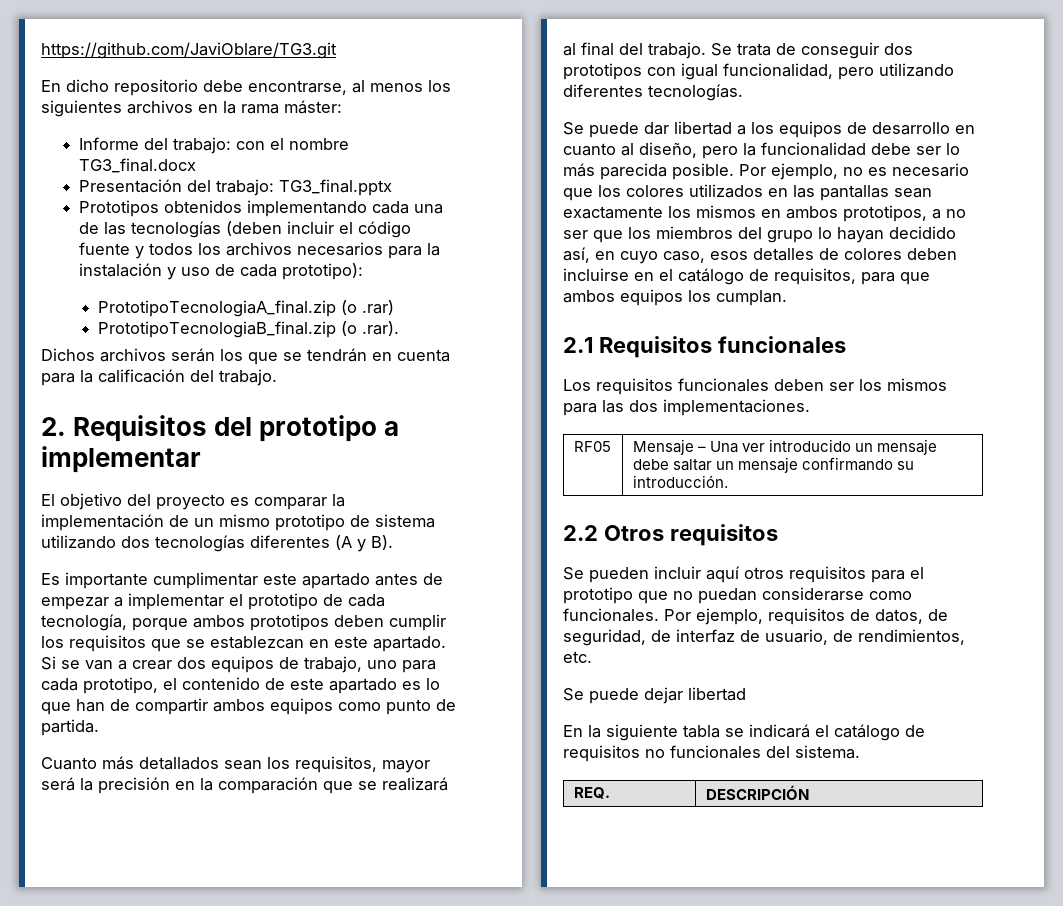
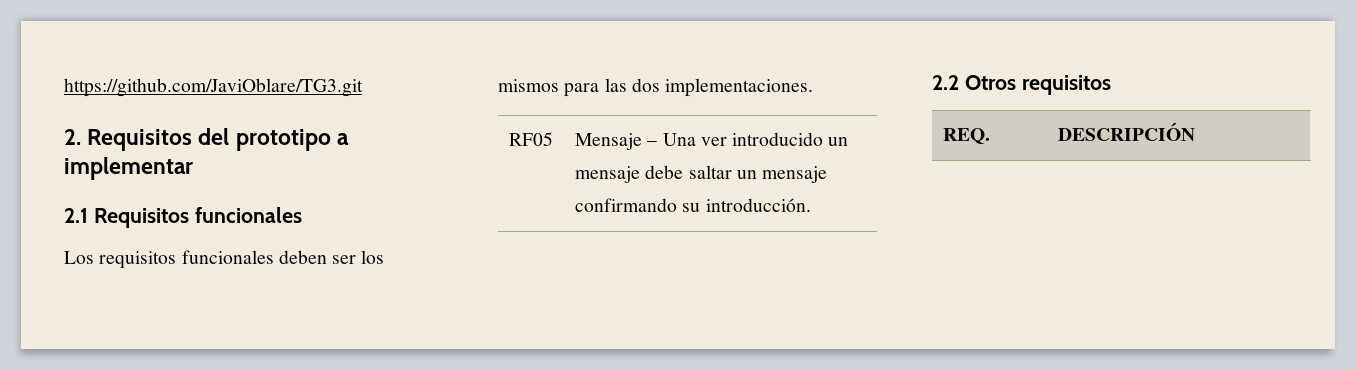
[41,79,451,96] [41,100,342,117] [78,137,349,154] [78,158,196,173] [78,179,392,196] [78,200,443,217] [78,221,411,238] [78,242,440,259] [78,263,363,280] [98,300,395,317] [98,321,400,338] [41,348,450,365] [41,369,277,386] // En dicho repositorio debe encontrarse, al menos los siguientes archivos en la rama máster: // Informe del trabajo: con el nombre TG3_final.docx // Presentación del trabajo: TG3_final.pptx // Prototipos obtenidos implementando cada una de las tecnologías (deben incluir el código fuente y todos los archivos necesarios para la instalación y uso de cada prototipo): // PrototipoTecnologiaA_final.zip (o .rar) // PrototipoTecnologiaB_final.zip (o .rar). // Dichos archivos serán los que se tendrán en cuenta para la calificación del trabajo. -> (363, 87) none
[41,493,345,510] [41,514,435,531] [41,535,393,552] [41,572,443,589] [41,593,385,610] [41,614,446,631] [41,635,446,652] [41,656,436,673] [41,677,440,694] [41,698,456,715] [41,719,99,736] [41,756,430,773] [41,777,448,794] [563,42,913,59] [563,63,954,80] [563,84,743,101] [563,121,975,138] [563,142,960,159] [563,163,969,180] [563,184,932,201] [563,205,966,222] [563,226,956,243] [563,247,957,264] [563,268,930,285] [563,289,787,306] // El objetivo del proyecto es comparar la implementación de un mismo prototipo de sistema utilizando dos tecnologías diferentes (A y B). // Es importante cumplimentar este apartado antes de empezar a implementar el prototipo de cada tecnología, porque ambos prototipos deben cumplir los requisitos que se establezcan en este apartado. Si se van a crear dos equipos de trabajo, uno para cada prototipo, el contenido de este apartado es lo que han de compartir ambos equipos como punto de partida. // Cuanto más detallados sean los requisitos, mayor será la precisión en la comparación que se realizará al final del trabajo. Se trata de conseguir dos prototipos con igual funcionalidad, pero utilizando diferentes tecnologías. // Se puede dar libertad a los equipos de desarrollo en cuanto al diseño, pero la funcionalidad debe ser lo más parecida posible. Por ejemplo, no es necesario que los colores utilizados en las pantallas sean exactamente los mismos en ambos prototipos, a no ser que los miembros del grupo lo hayan decidido así, en cuyo caso, esos detalles de colores deben incluirse en el catálogo de requisitos, para que ambos equipos los cumplan. -> (193, 168) none
[563,566,924,583] [563,587,912,604] [563,608,948,625] [563,629,965,646] [563,651,592,663] [563,687,746,704] [563,724,925,741] [563,745,860,762] // Se pueden incluir aquí otros requisitos para el prototipo que no puedan considerarse como funcionales. Por ejemplo, requisitos de datos, de seguridad, de interfaz de usuario, de rendimientos, etc. // Se puede dejar libertad // En la siguiente tabla se indicará el catálogo de requisitos no funcionales del sistema. -> (1111, 85) none

